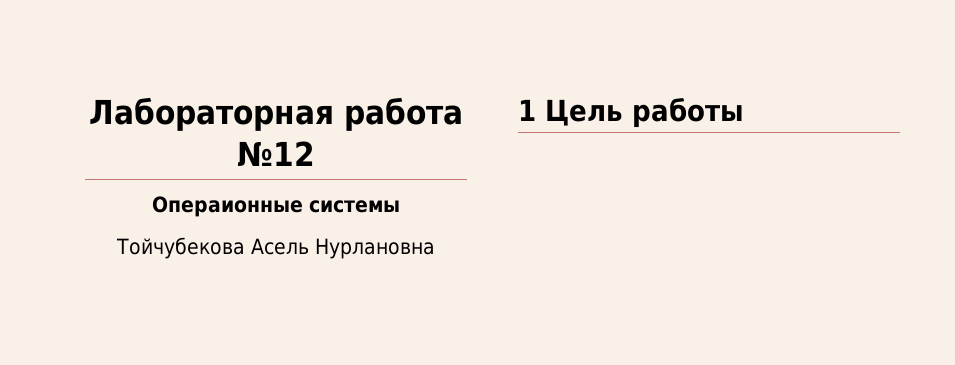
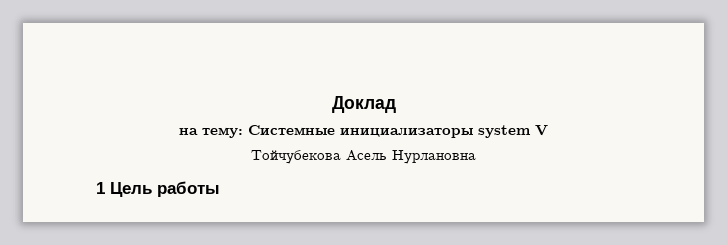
[89,97,463,131] [237,141,315,166] [152,196,400,217] Лабораторная работа №12 // Операионные системы -> [331,96,396,113] [179,125,548,138] Доклад // на тему: Системные инициализаторы system V

